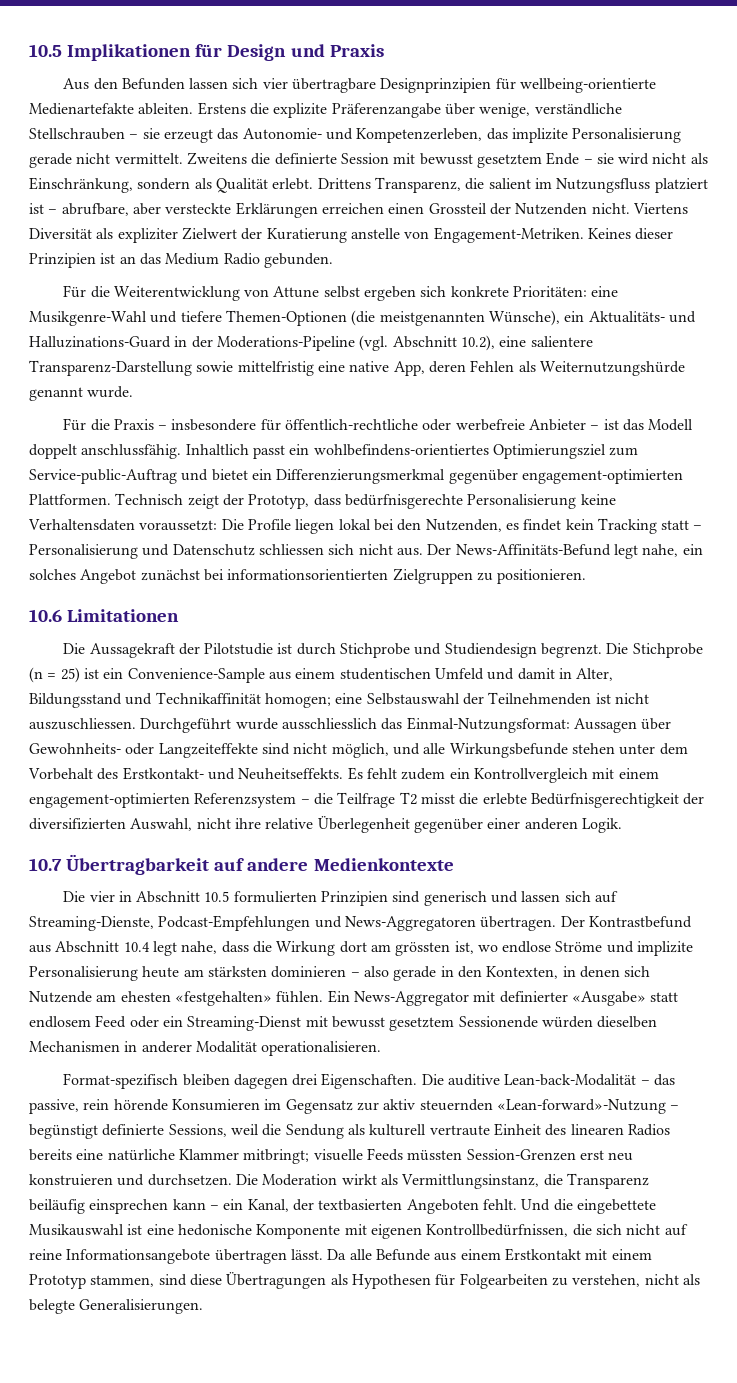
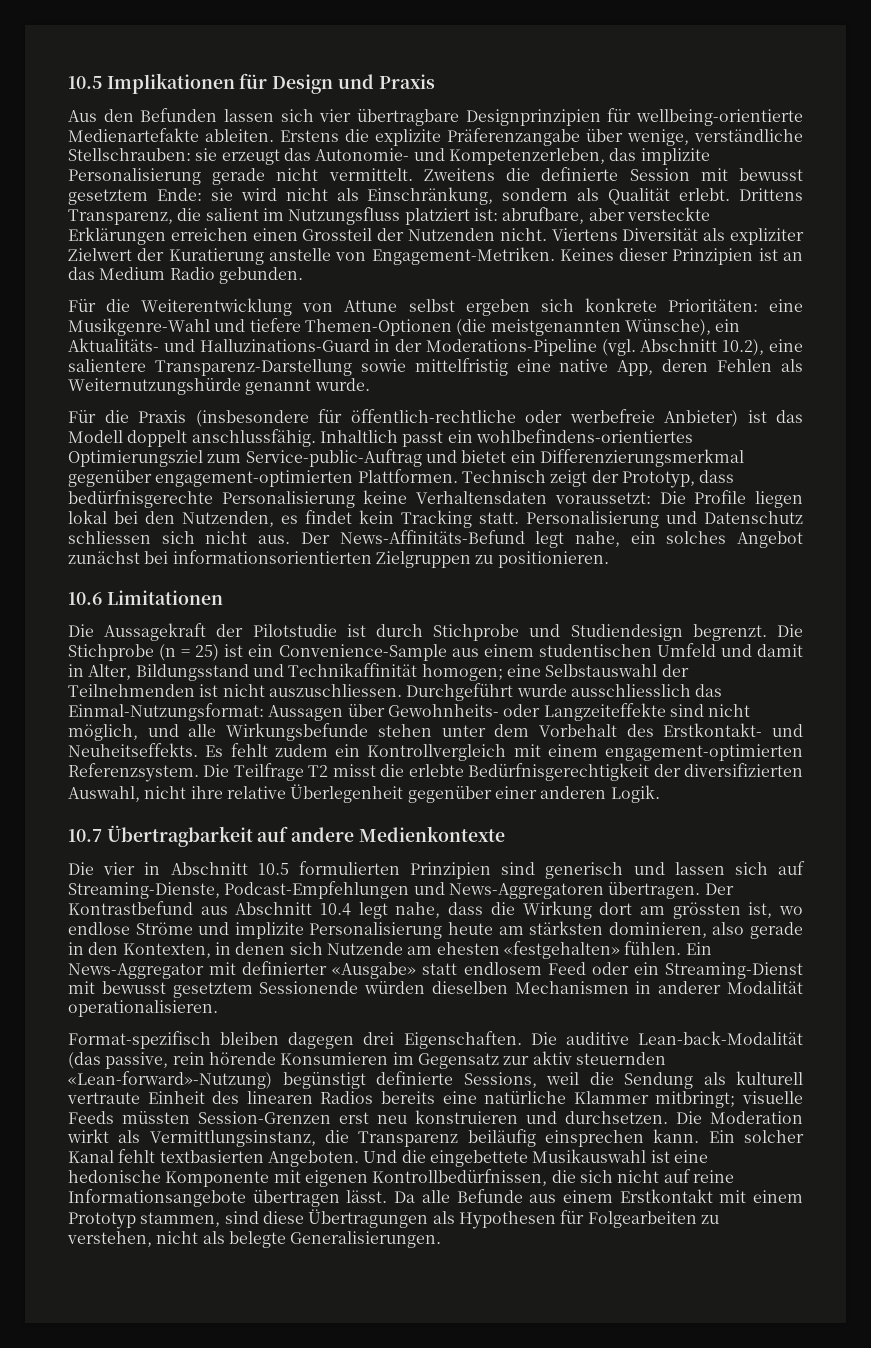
[29,128,139,140] Stellschrauben – -> [68,148,191,161] Stellschrauben:
[546,152,593,165] Ende – -> [156,188,202,201] Ende:
[29,203,58,214] ist – -> [473,208,498,221] ist:
[158,419,257,431] – insbesondere -> [195,410,309,427] (insbesondere
[529,419,600,431] Anbieter – -> [664,410,738,427] Anbieter)
[661,520,703,530] statt – -> [479,512,519,524] statt.
[194,793,333,808] Referenzsystem – die -> [68,763,230,782] Referenzsystem. Die
[271,966,360,978] dominieren – -> [608,922,707,938] dominieren,
[640,1074,676,1086] – das -> [68,1052,101,1069] (das
[496,1099,680,1114] «Lean-forward»-Nutzung – -> [68,1071,272,1089] «Lean-forward»-Nutzung)
[172,1199,517,1214] kann – ein Kanal, der textbasierten Angeboten fehlt. -> [653,1129,805,1143] [68,1149,359,1167] kann. Ein solcher Kanal fehlt textbasierten Angeboten.

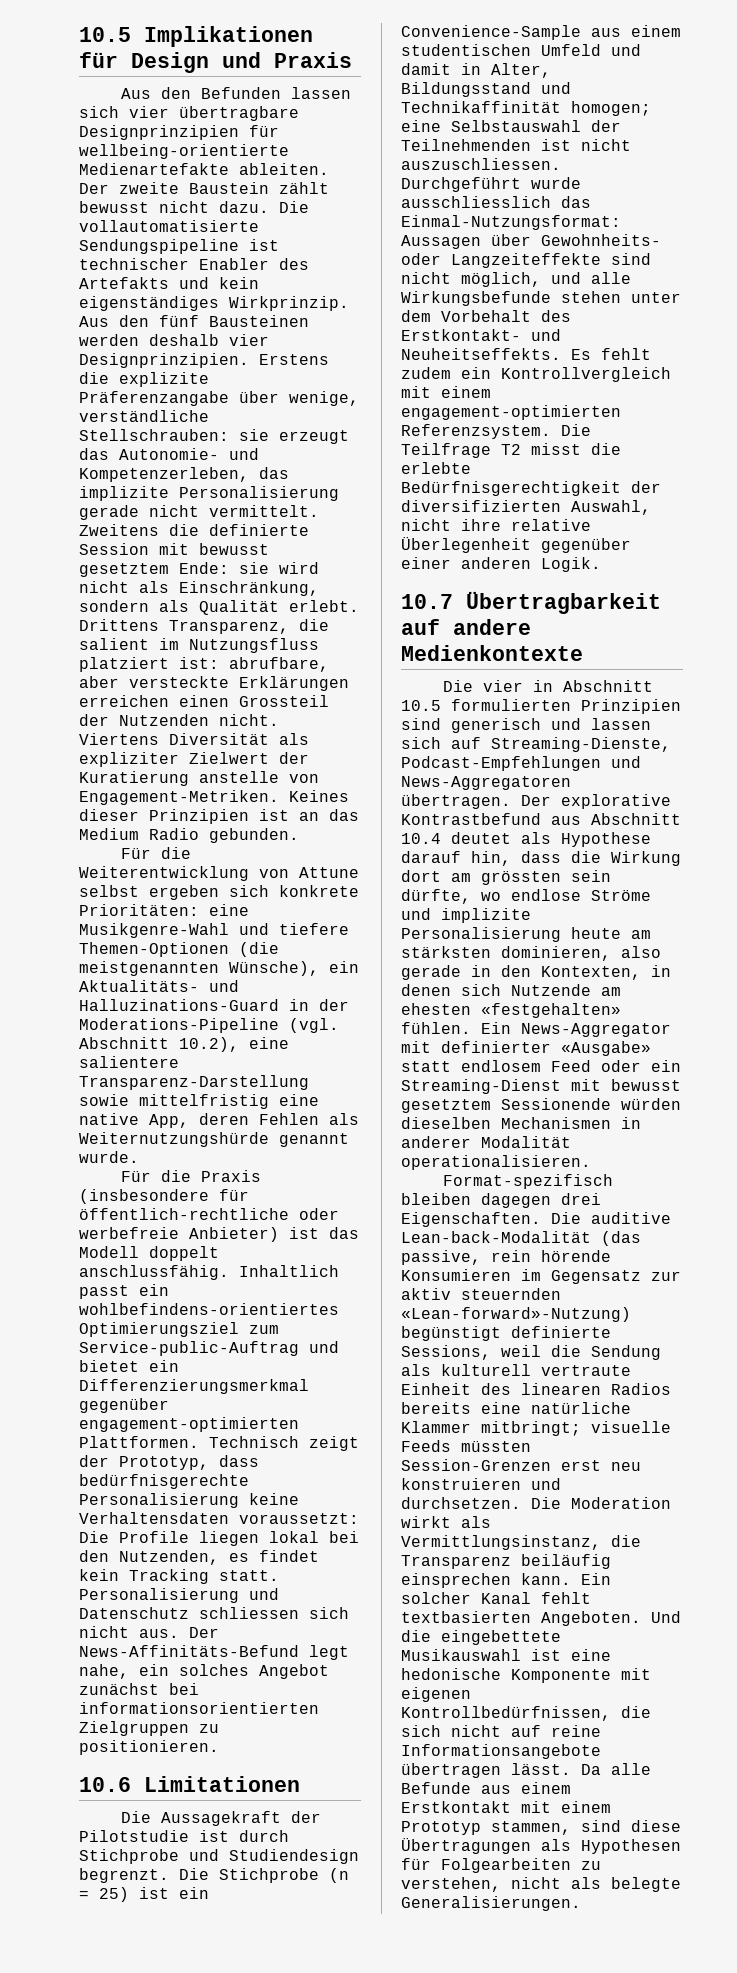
(274, 135) none -> [79,182,329,194] [79,201,309,213] [79,220,259,232] [79,239,279,254] [79,258,309,270] [79,277,259,289] [79,296,349,311] [79,315,309,327] [79,334,269,346] [79,353,249,368] Der zweite Baustein zählt bewusst nicht dazu. Die vollautomatisierte Sendungspipeline ist technischer Enabler des Artefakts und kein eigenständiges Wirkprinzip. Aus den fünf Bausteinen werden deshalb vier Designprinzipien.
(734, 889) none -> [561,794,671,809] explorative
[358,902,441,919] legt nahe, -> [451,832,651,847] [401,851,511,866] deutet als Hypothese darauf hin,
[748,902,773,918] ist, -> [571,870,611,882] [401,889,471,904] sein dürfte,

